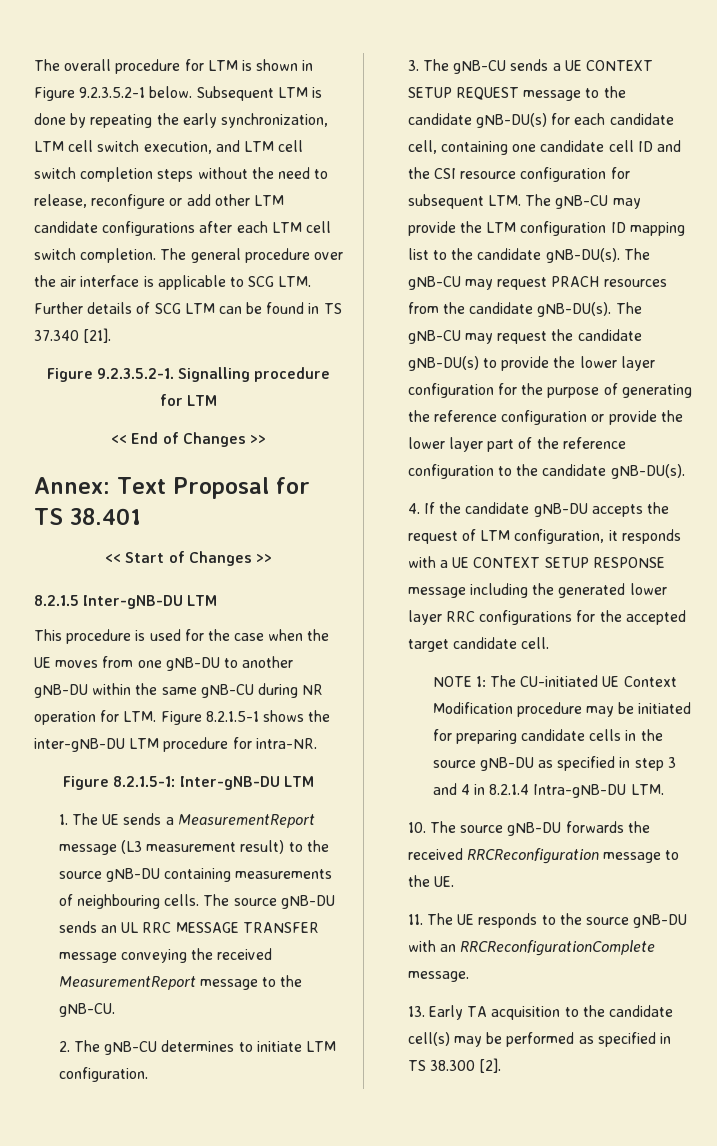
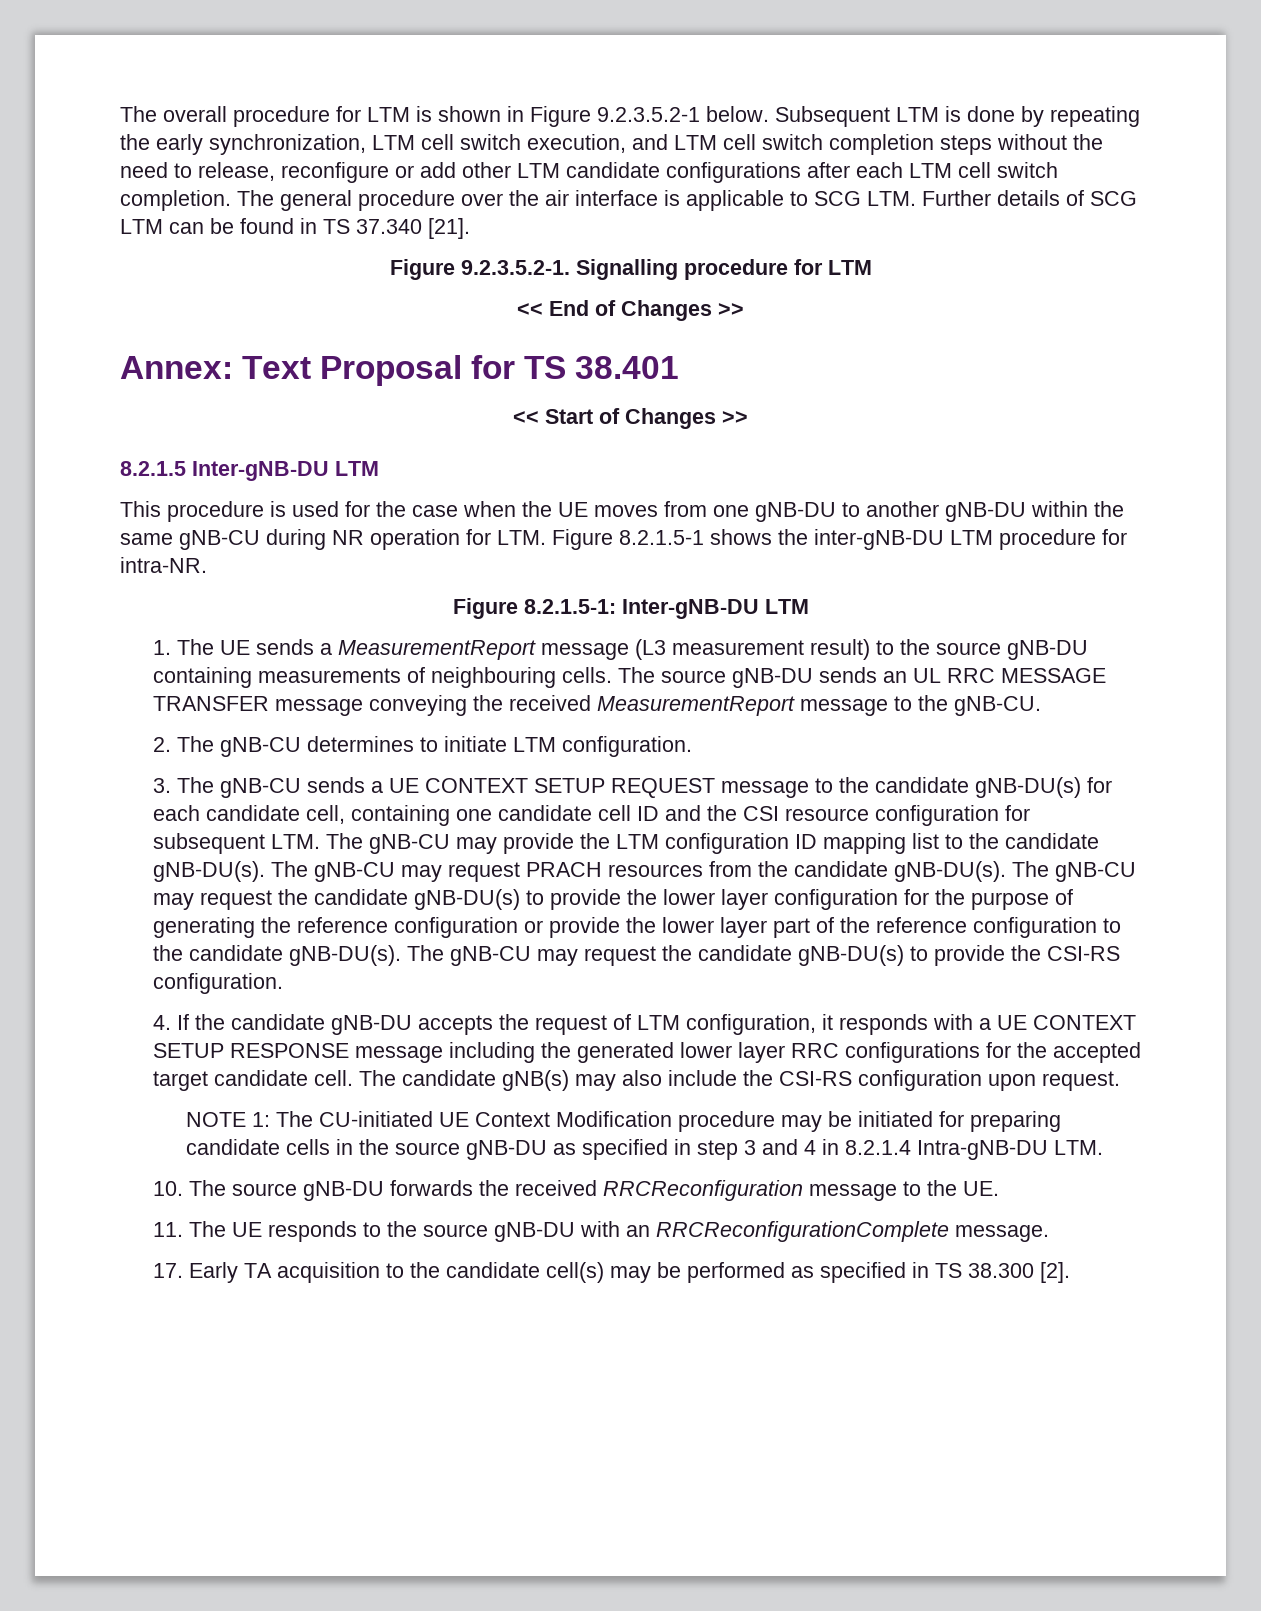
(685, 471) none -> [406,945,1120,966] [152,973,283,994] The gNB-CU may request the candidate gNB-DU(s) to provide the CSI-RS configuration.
(550, 643) none -> [358,1070,1120,1091] The candidate gNB(s) may also include the CSI-RS configuration upon request.
[407,1006,425,1017] 13. -> [152,1263,183,1278] 17.

